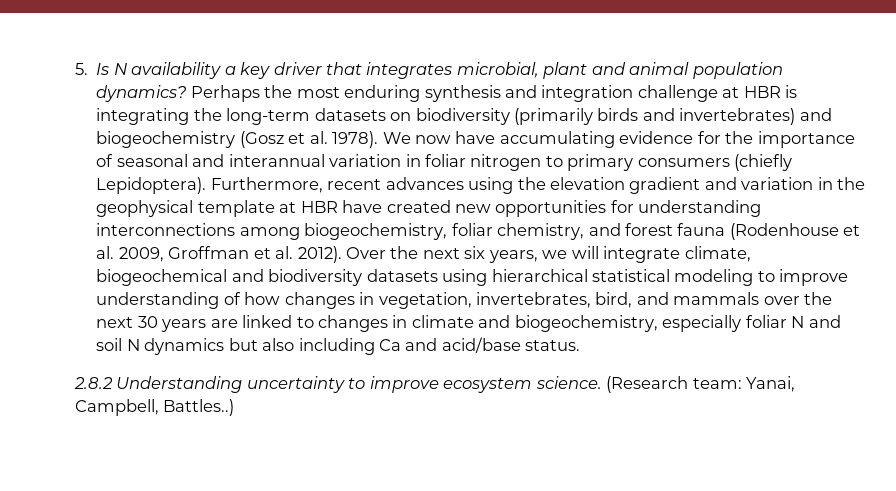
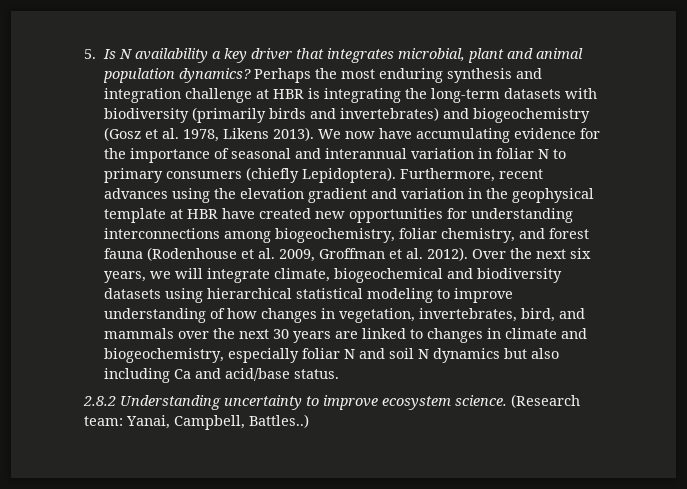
[390,112,412,121] on -> [565,88,598,99] with
[332,131,379,148] 1978). -> [183,127,315,142] 1978, Likens 2013).
[470,154,542,171] nitrogen -> [538,149,550,159] N

